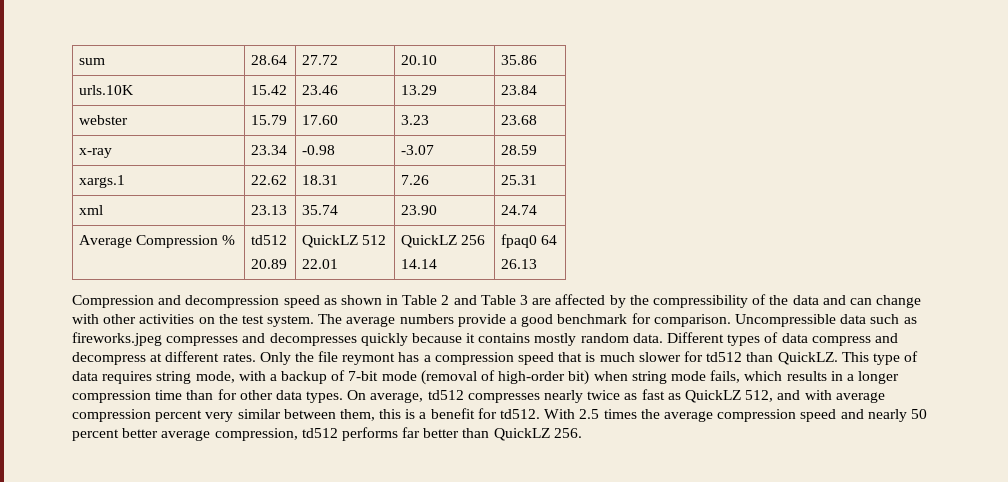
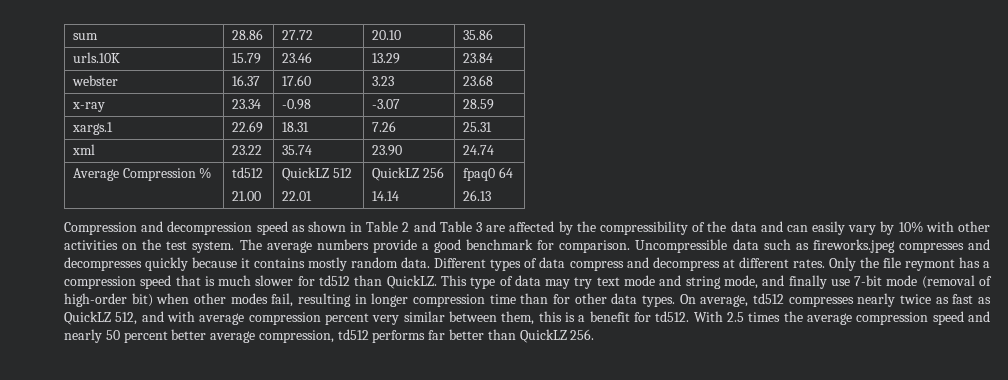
[250,55,287,65] 28.64 -> [231,29,263,40] 28.86
[250,85,287,95] 15.42 -> [231,53,261,64] 15.79
[250,115,287,125] 15.79 -> [231,75,260,86] 16.37
[250,175,287,185] 22.62 -> [231,121,263,133] 22.69
[250,205,287,215] 23.13 -> [231,145,262,155] 23.22
[250,259,287,269] 20.89 -> [231,191,261,201] 21.00
[876,295,922,308] change -> [812,221,923,235] easily vary by 10%
[102,370,346,384] requires string mode, with a backup of -> [545,275,850,289] may try text mode and string mode, and finally use
[631,370,854,384] string mode fails, which results in a -> [194,293,367,307] other modes fail, resulting in

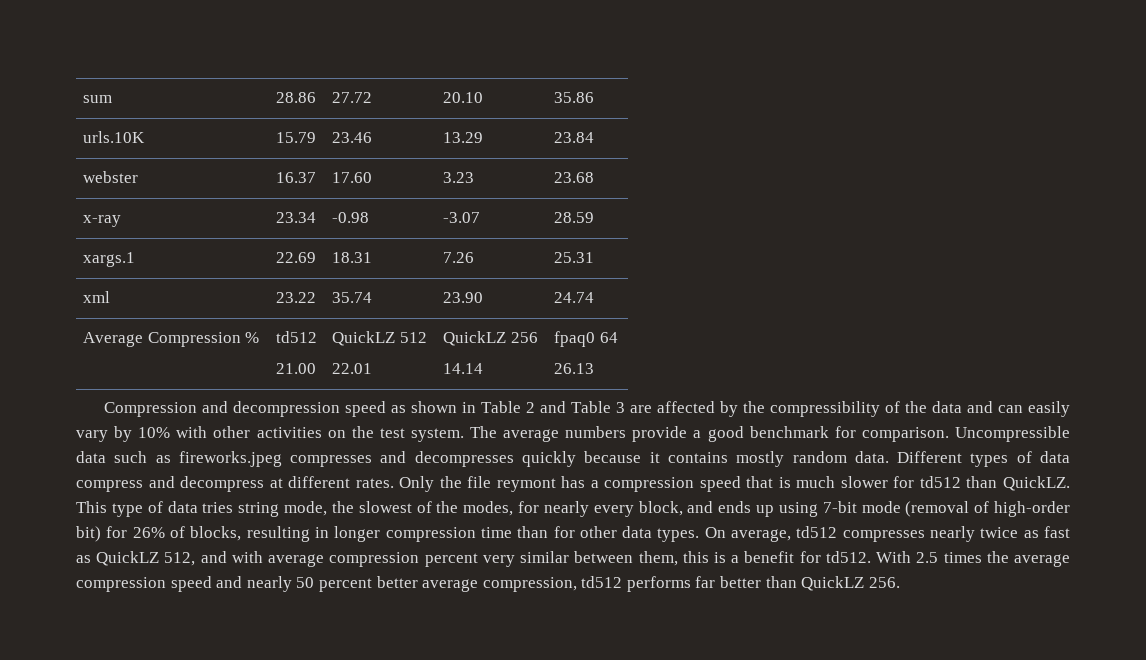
[545,275,850,289] may try text mode and string mode, and finally use -> [202,501,818,517] tries string mode, the slowest of the modes, for nearly every block, and ends up using
[156,293,294,307] when other modes fail, -> [106,526,242,541] for 26% of blocks,

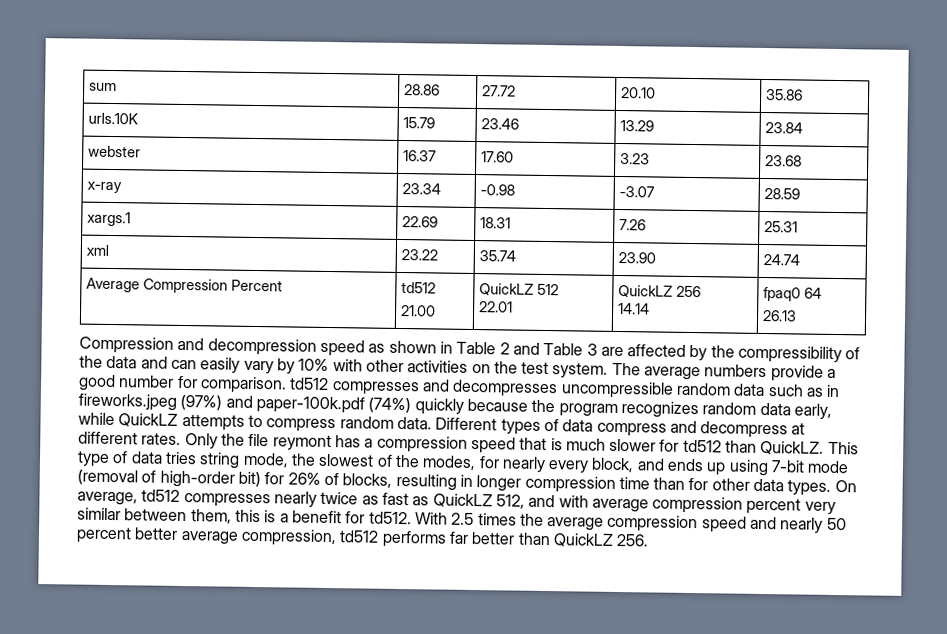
[245,332,260,343] % -> [231,279,284,292] Percent
[749,426,829,438] benchmark -> [118,375,175,388] number
[954,426,1070,442] [76,451,785,467] Uncompressible data such as fireworks.jpeg compresses and decompresses quickly because it contains mostly -> [289,377,841,399] [78,393,832,420] [78,412,337,433] td512 compresses and decompresses uncompressible random data such as in fireworks.jpeg (97%) and paper-100k.pdf (74%) quickly because the program recognizes random data early, while QuickLZ attempts to compress

